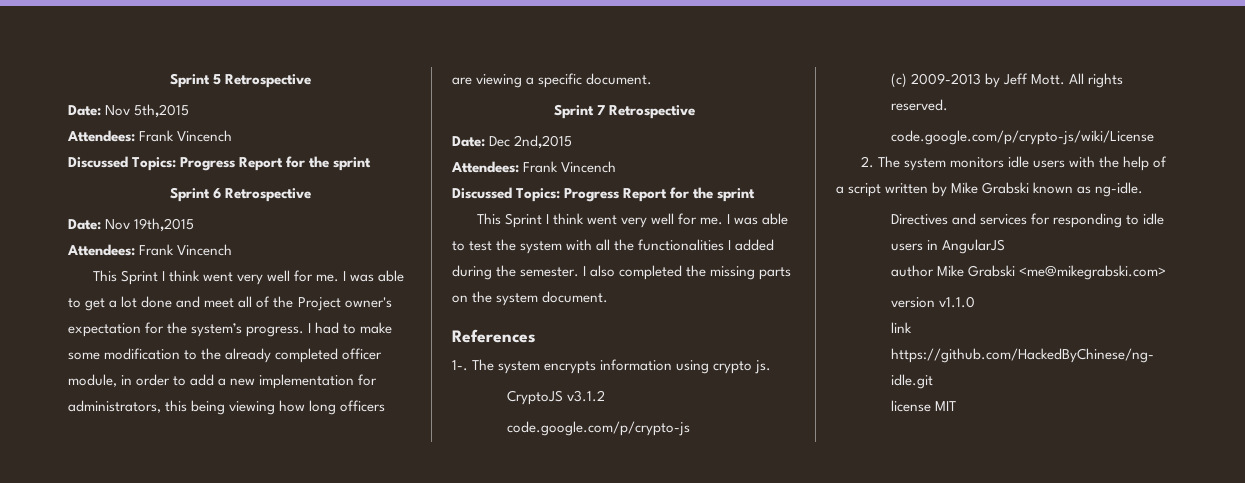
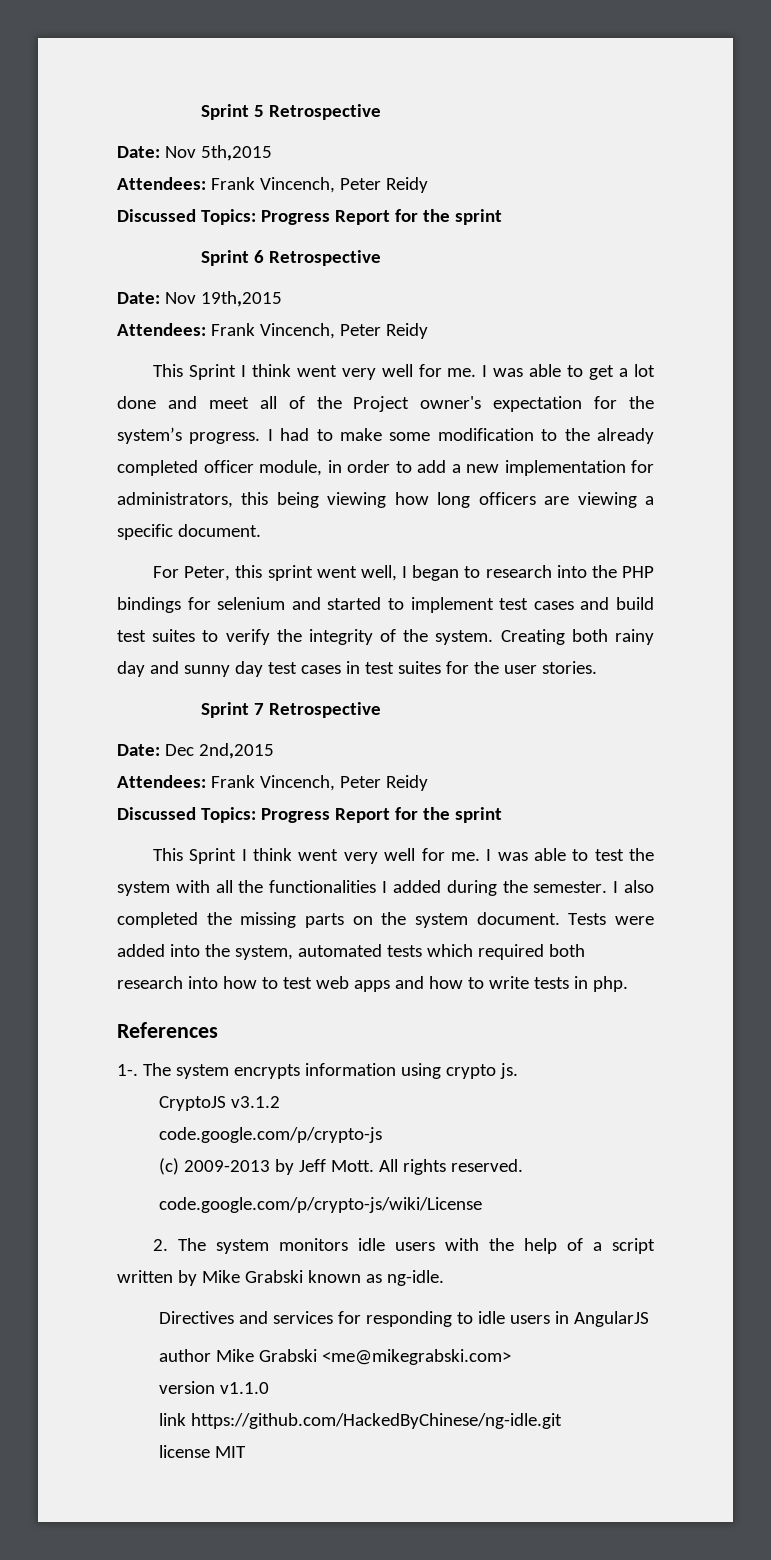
[177,130,233,142] Vincench -> [259,177,428,193] Vincench, Peter Reidy
[177,244,233,256] Vincench -> [259,323,428,339] Vincench, Peter Reidy
(653, 79) none -> [153,565,654,581] [117,597,655,613] [117,629,654,645] [117,661,597,677] // For Peter, this sprint went well, I began to research into the PHP bindings for selenium and started to implement test cases and build test suites to verify the integrity of the system. Creating both rainy day and sunny day test cases in test suites for the user stories.
[561,161,617,173] Vincench -> [259,775,428,791] Vincench, Peter Reidy
(609, 297) none -> [568,913,654,925] [117,944,585,960] [117,976,628,992] Tests were added into the system, automated tests which required both research into how to test web apps and how to write tests in php.

